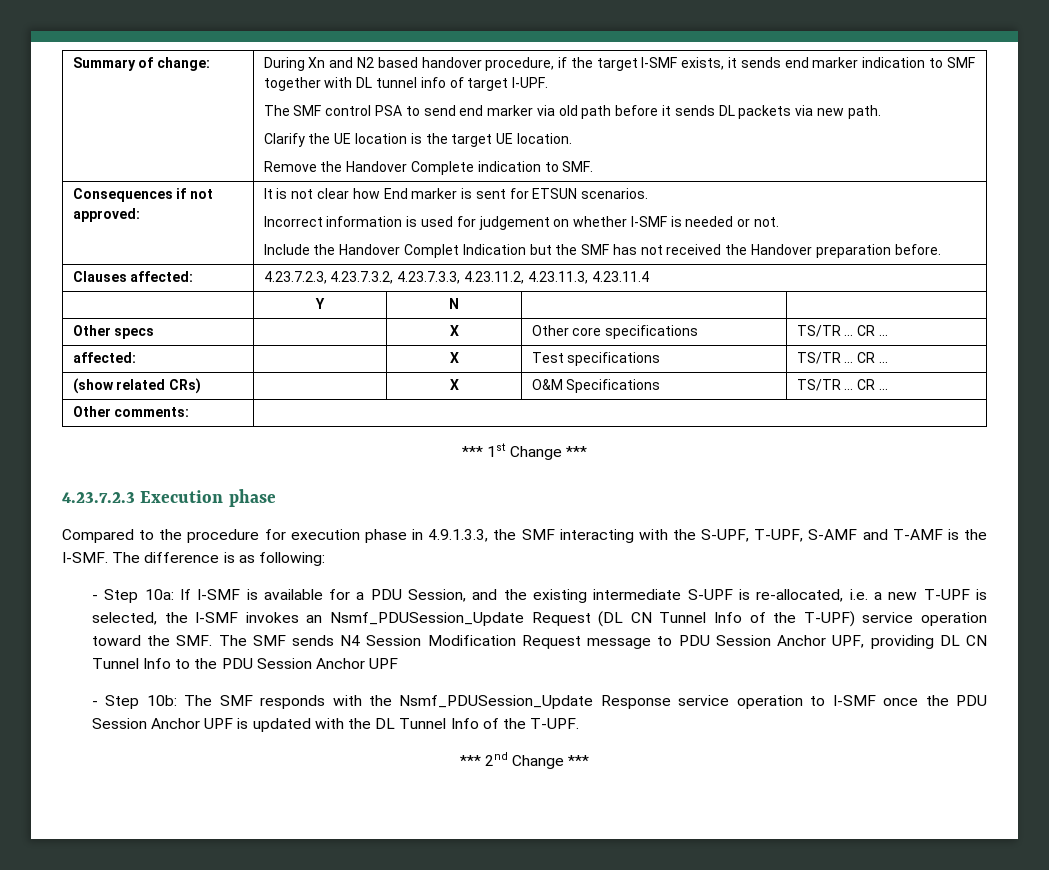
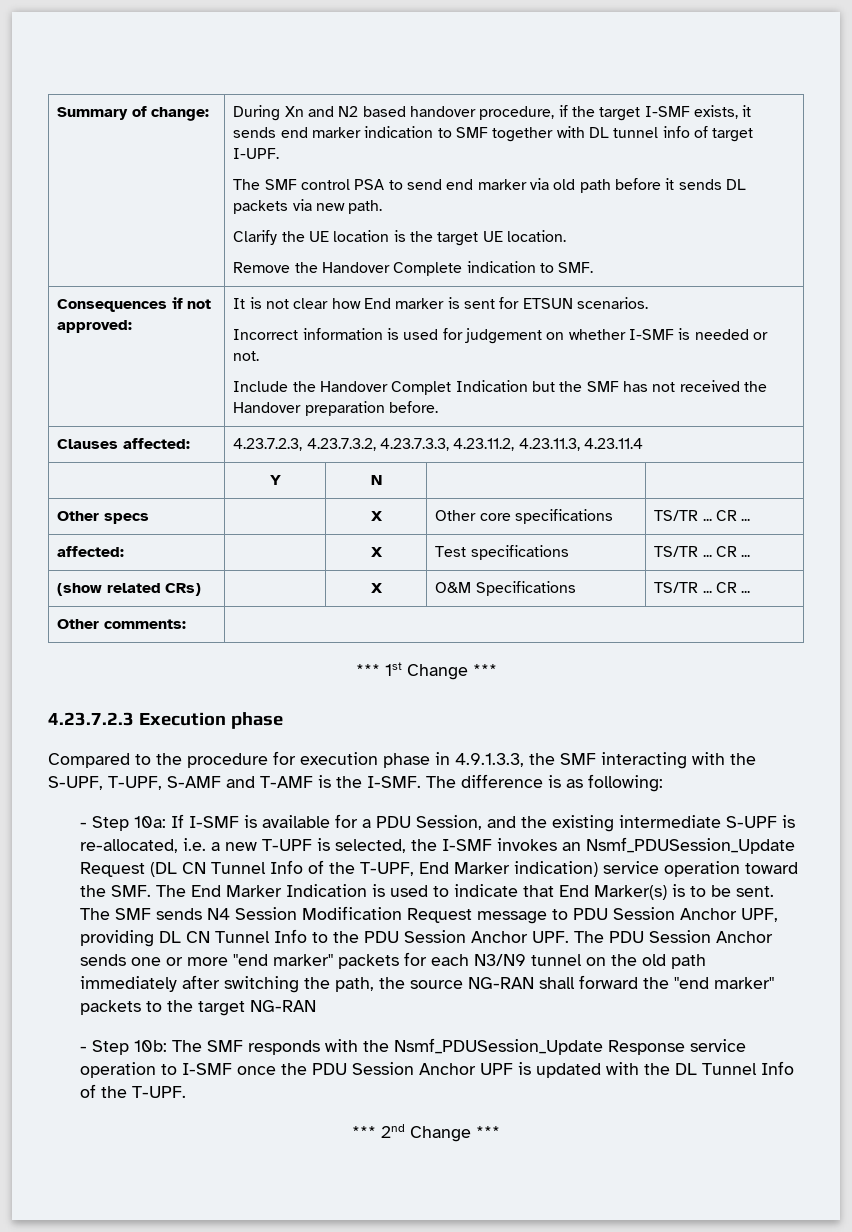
[803,611,855,627] T-UPF) -> [360,861,599,877] T-UPF, End Marker indication)
(247, 640) none -> [191,884,775,900] [80,908,111,920] End Marker Indication is used to indicate that End Marker(s) is to be sent. The
[369,658,399,669] UPF -> [532,930,774,943] [80,952,707,969] [80,975,775,993] [80,1000,317,1016] UPF. The PDU Session Anchor sends one or more "end marker" packets for each N3/N9 tunnel on the old path immediately after switching the path, the source NG-RAN shall forward the "end marker" packets to the target NG-RAN

